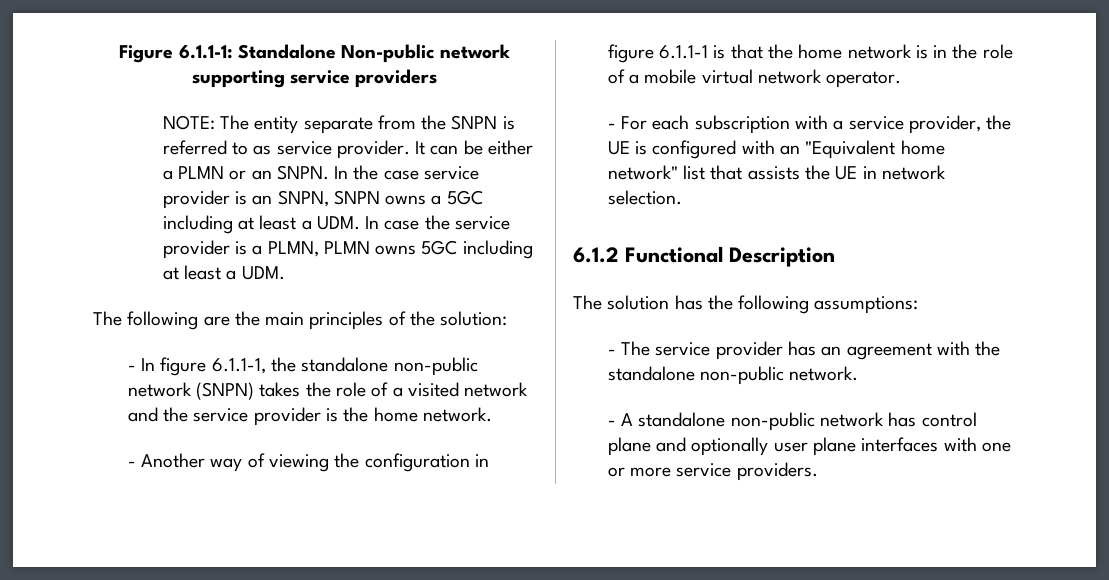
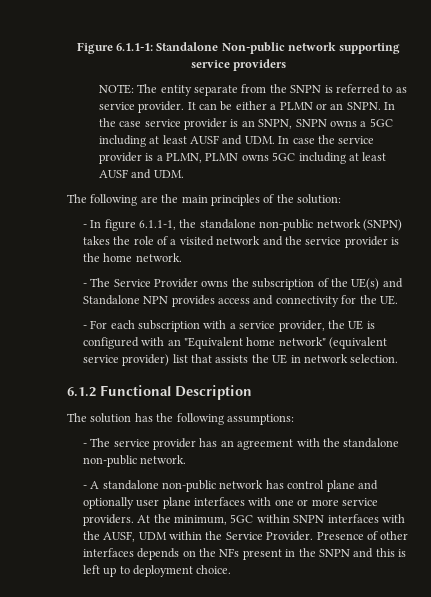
[301,220,312,230] a -> [190,135,243,145] AUSF and
[226,270,237,280] a -> [98,169,152,179] AUSF and
[141,453,489,472] [607,44,1013,63] [607,69,902,88] Another way of viewing the configuration in figure 6.1.1-1 is that the home network is in the role of a mobile virtual network operator. -> [90,278,403,290] [82,295,398,307] The Service Provider owns the subscription of the UE(s) and Standalone NPN provides access and connectivity for the UE.
(678, 172) none -> [329,337,388,349] [82,354,170,366] (equivalent service provider)
(818, 471) none -> [137,514,405,525] [82,531,409,542] [82,548,407,560] [82,565,232,577] At the minimum, 5GC within SNPN interfaces with the AUSF, UDM within the Service Provider. Presence of other interfaces depends on the NFs present in the SNPN and this is left up to deployment choice.

